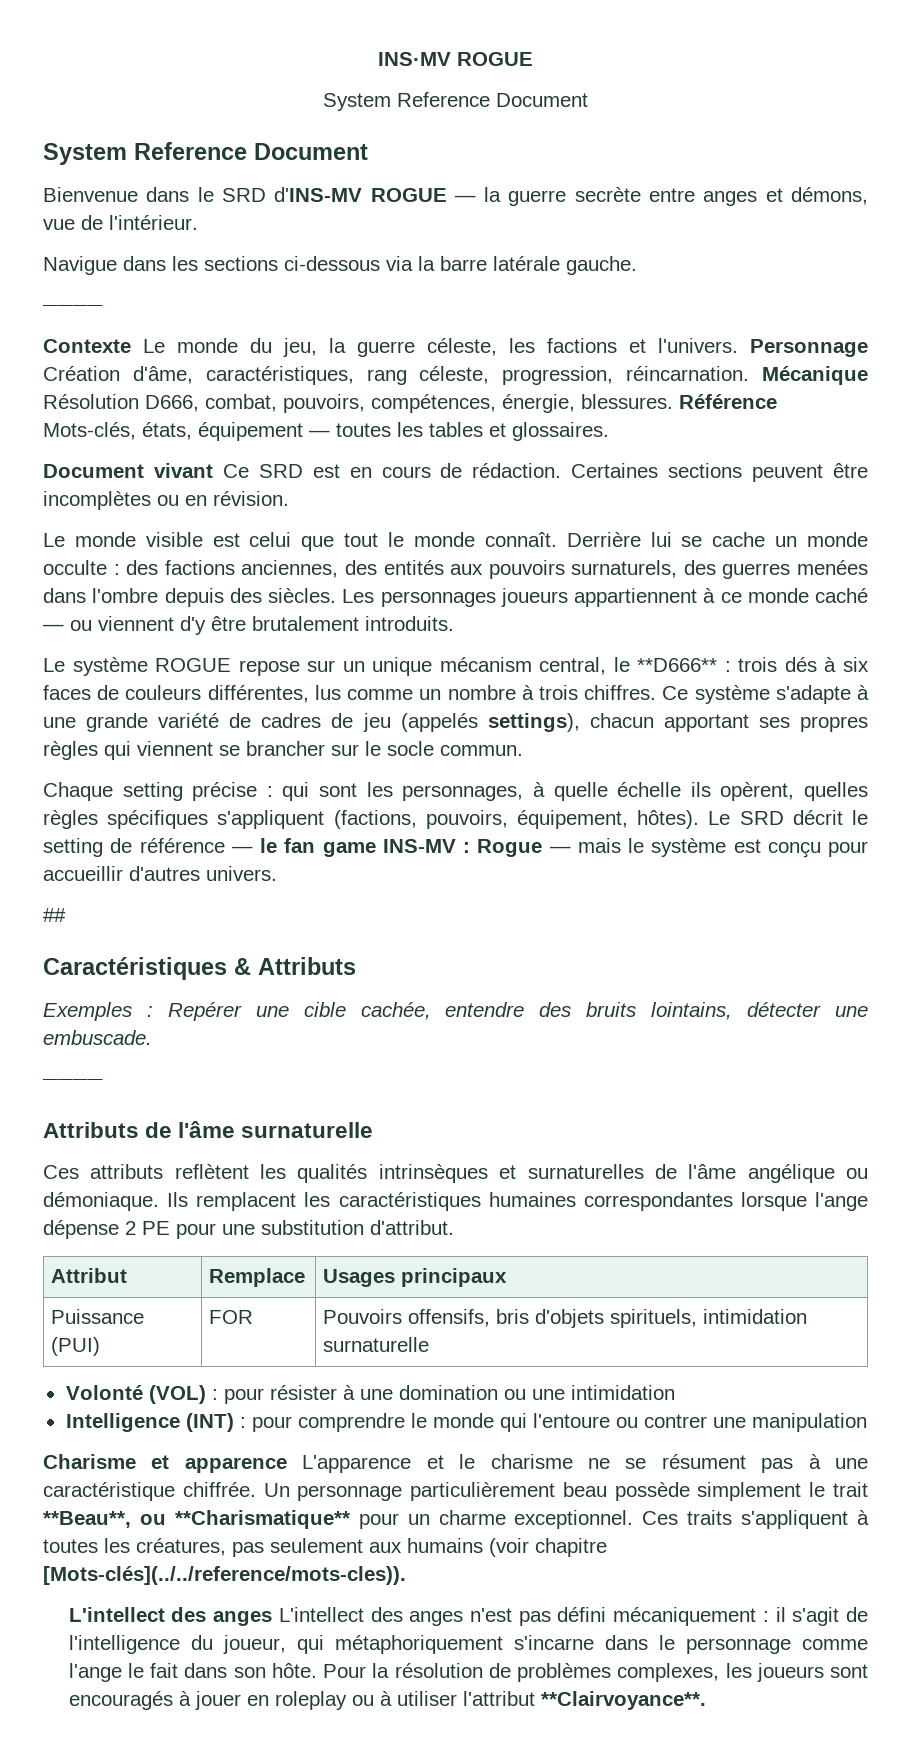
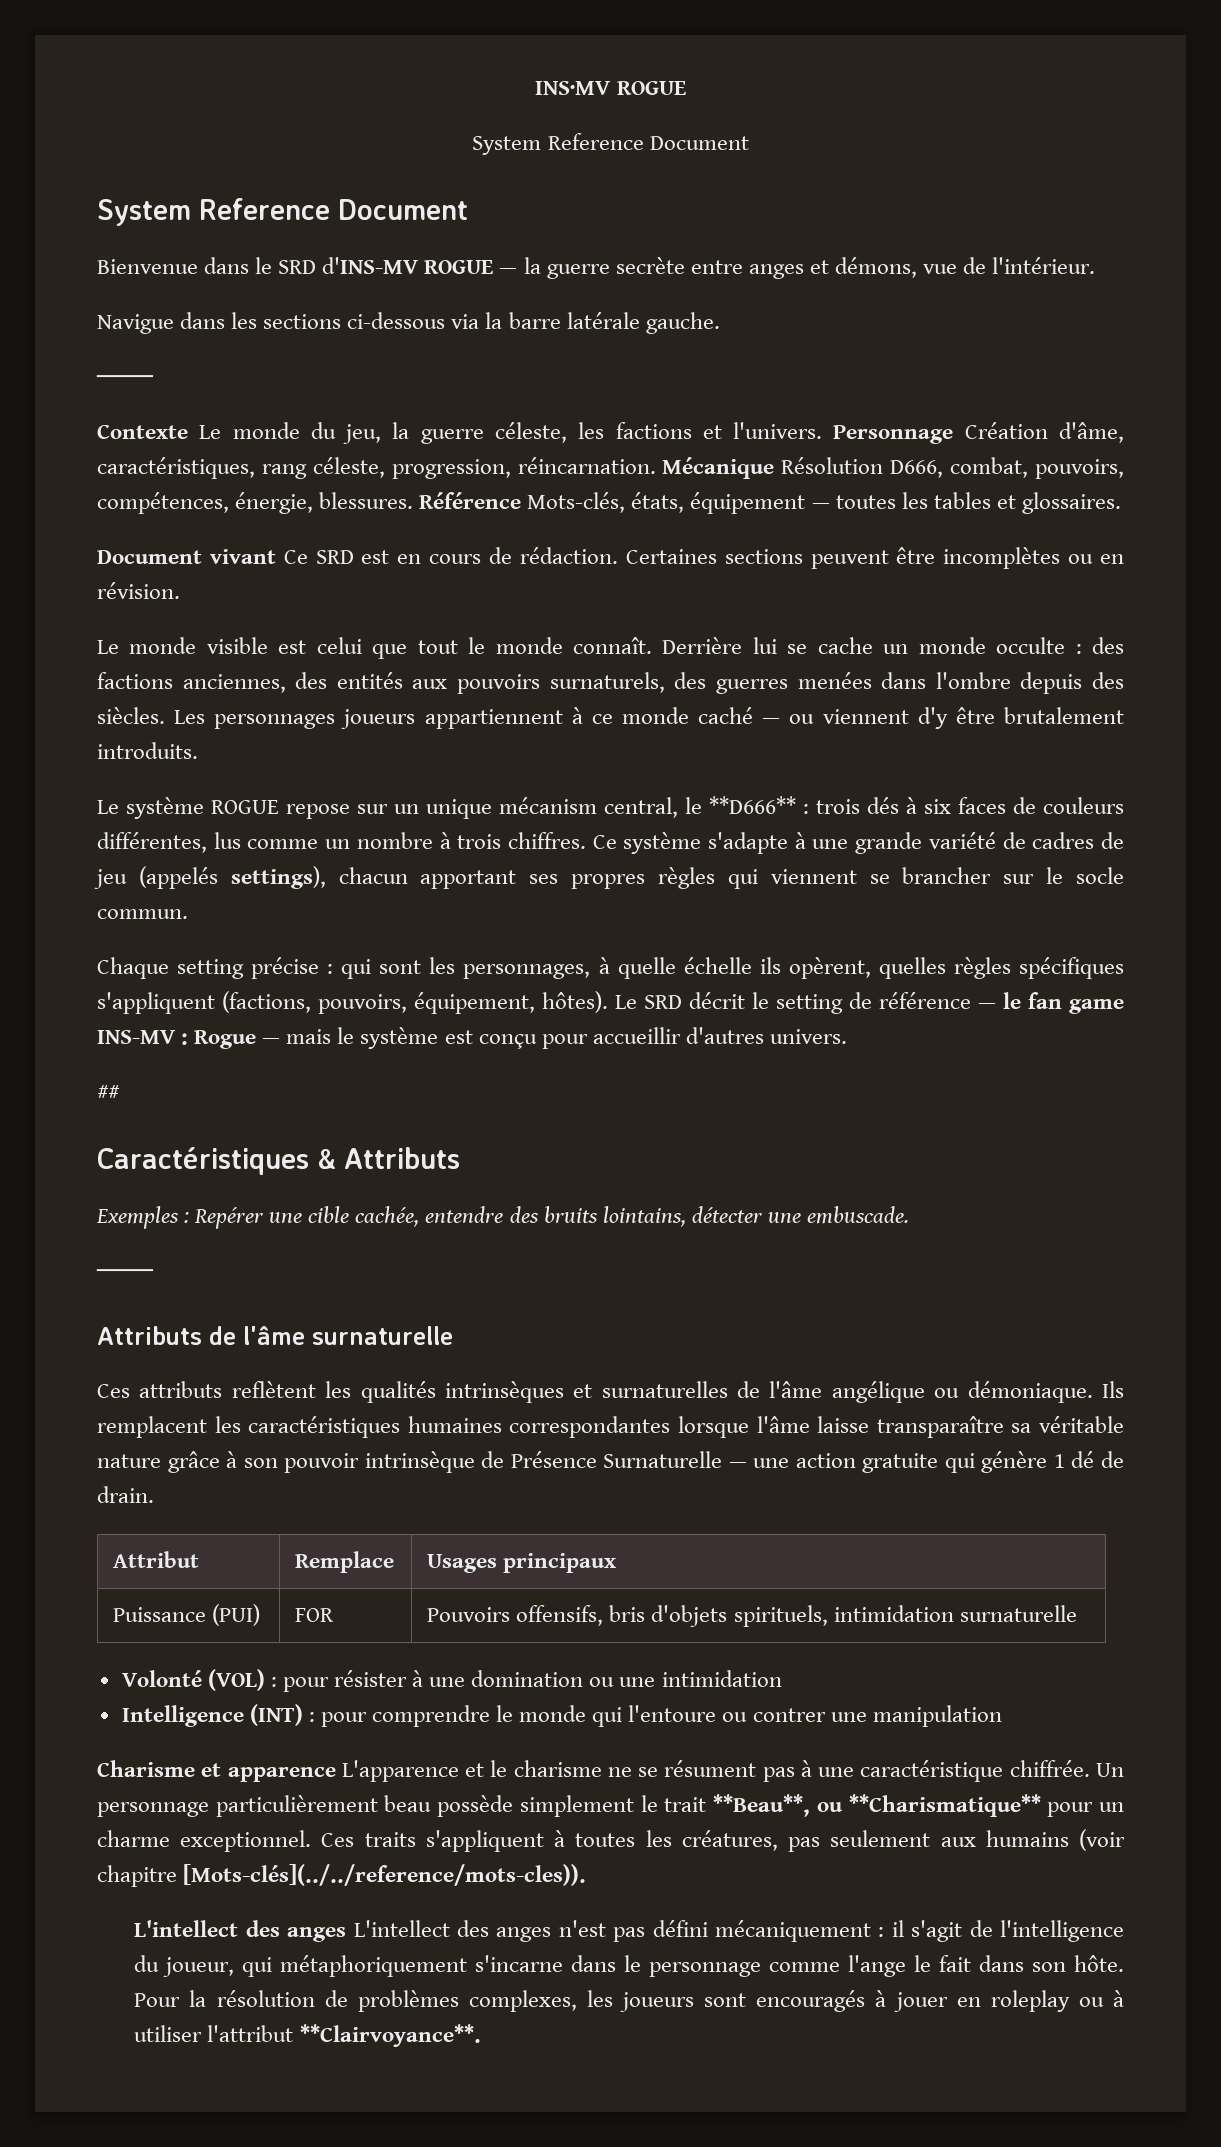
[815,1192,868,1211] [43,1220,454,1239] l'ange dépense 2 PE pour une substitution d'attribut. -> [756,1416,1125,1438] [97,1451,1124,1473] [97,1486,154,1503] l'âme laisse transparaître sa véritable nature grâce à son pouvoir intrinsèque de Présence Surnaturelle — une action gratuite qui génère 1 dé de drain.

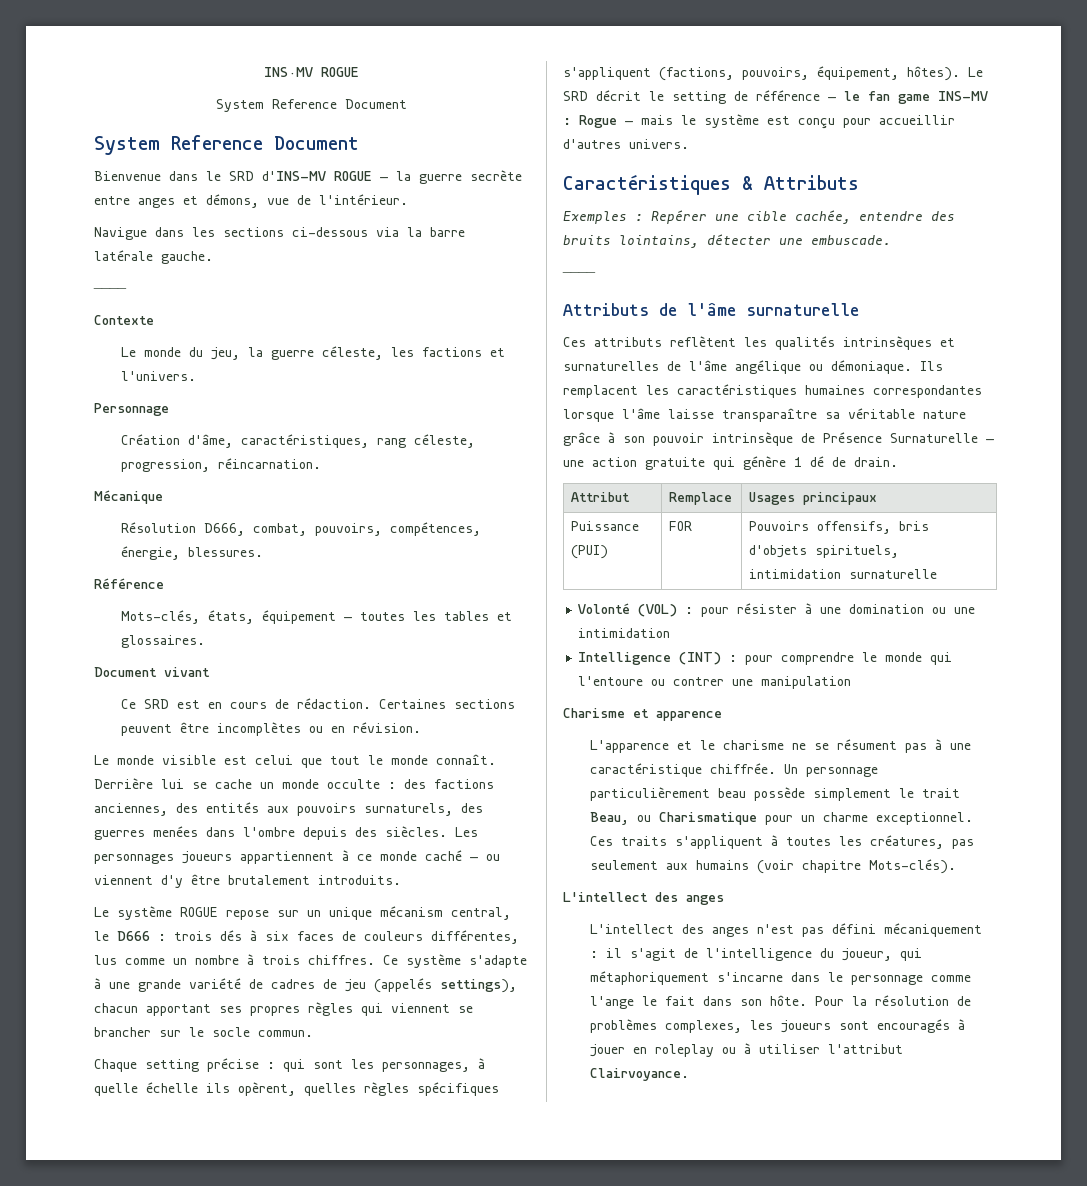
(188, 431) none -> (154, 320) //
(823, 430) none -> (196, 376) //
(954, 434) none -> (169, 409) //
(656, 465) none -> (321, 463) //
(775, 468) none -> (163, 497) //
(414, 500) none -> (263, 552) //
(522, 500) none -> (164, 583) //
(276, 556) none -> (210, 672) //
[709,796,796,814] **D666** -> [117,931,150,941] D666
[97,1085,120,1099] // ## -> (689, 144) none
(336, 1774) none -> (722, 716) //
[713,1794,1041,1817] **Beau**, ou **Charismatique** -> [589,812,757,825] Beau, ou Charismatique
[183,1864,587,1886] [134,1920,347,1942] [Mots-clés](../../reference/mots-cles)). // L'intellect des anges -> [868,859,956,874] [563,892,724,905] Mots-clés). // L'intellect des anges //
[299,2024,481,2047] **Clairvoyance**. -> [589,1068,689,1081] Clairvoyance.

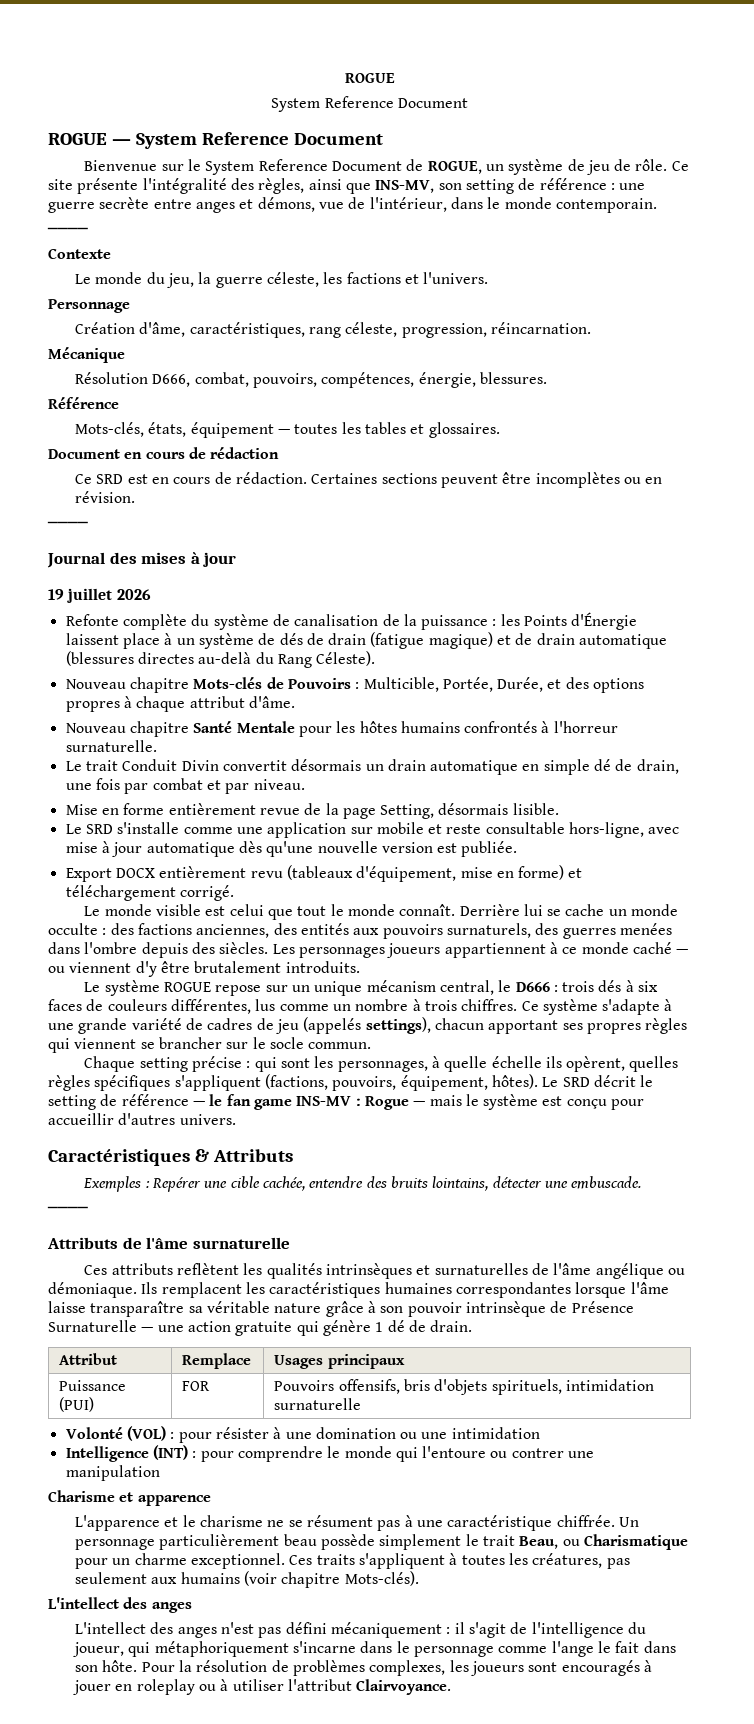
[263,67,313,77] INS·MV -> (344, 78) none
(407, 104) none -> [48,133,131,145] ROGUE —
[169,171,411,181] dans le SRD d'INS-MV ROGUE — la -> [161,159,689,175] [48,178,646,194] sur le System Reference Document de ROGUE, un système de jeu de rôle. Ce site présente l'intégralité des règles, ainsi que INS-MV, son setting de référence : une
[319,194,408,205] [94,227,465,240] [94,250,213,264] l'intérieur. // Navigue dans les sections ci-dessous via la barre latérale gauche. -> [369,197,657,213] l'intérieur, dans le monde contemporain.
[164,667,210,677] vivant -> [124,447,280,459] en cours de rédaction
(421, 727) none -> [47,521,88,528] [47,552,237,568] [48,588,151,603] [65,612,638,630] [65,632,668,649] [65,651,376,668] [65,677,645,693] [65,696,295,712] [65,721,618,737] [65,740,157,752] [65,759,679,775] [65,778,305,794] [65,803,559,819] [65,822,680,838] [65,841,518,857] [65,865,583,882] [65,885,234,901] // ──── // Journal des mises à jour // 19 juillet 2026 // Refonte complète du système de canalisation de la puissance : les Points d'Énergie laissent place à un système de dés de drain (fatigue magique) et de drain automatique (blessures directes au-delà du Rang Céleste). // Nouveau chapitre Mots-clés de Pouvoirs : Multicible, Portée, Durée, et des options propres à chaque attribut d'âme. // Nouveau chapitre Santé Mentale pour les hôtes humains confrontés à l'horreur surnaturelle. // Le trait Conduit Divin convertit désormais un drain automatique en simple dé de drain, une fois par combat et par niveau. // Mise en forme entièrement revue de la page Setting, désormais lisible. // Le SRD s'installe comme une application sur mobile et reste consultable hors-ligne, avec mise à jour automatique dès qu'une nouvelle version est publiée. // Export DOCX entièrement revu (tableaux d'équipement, mise en forme) et téléchargement corrigé.

